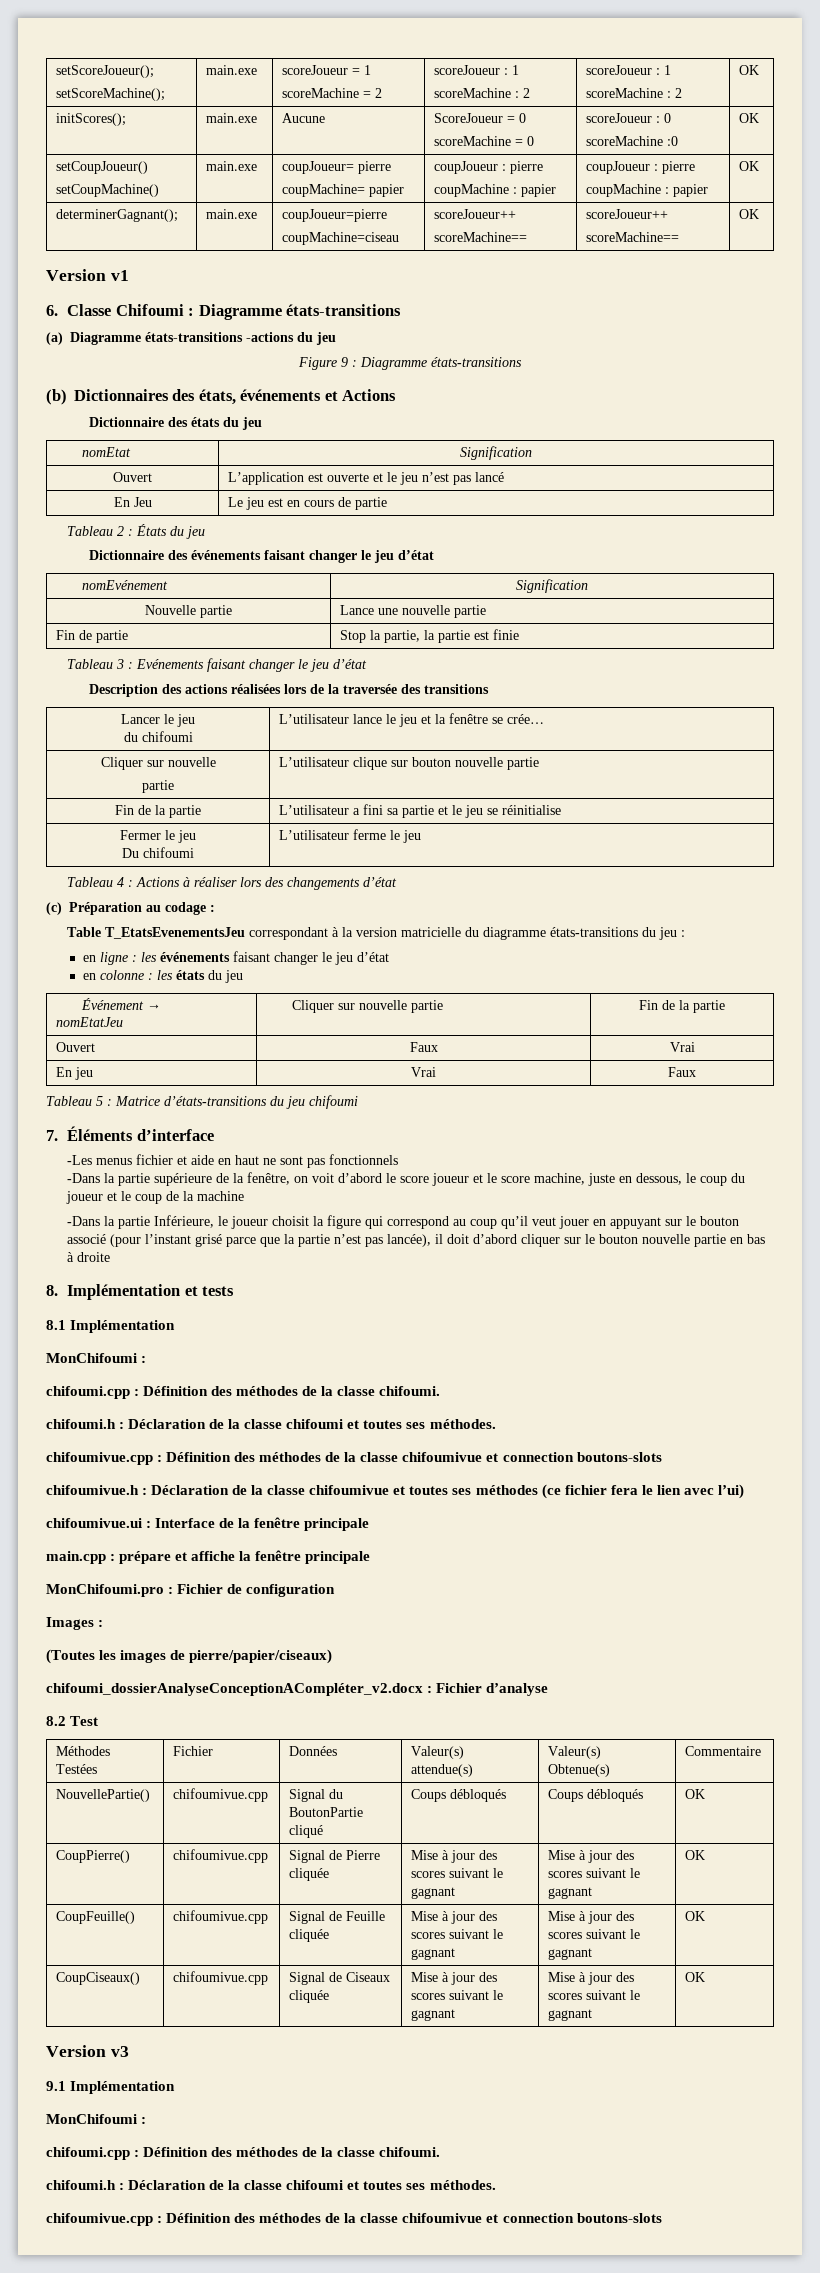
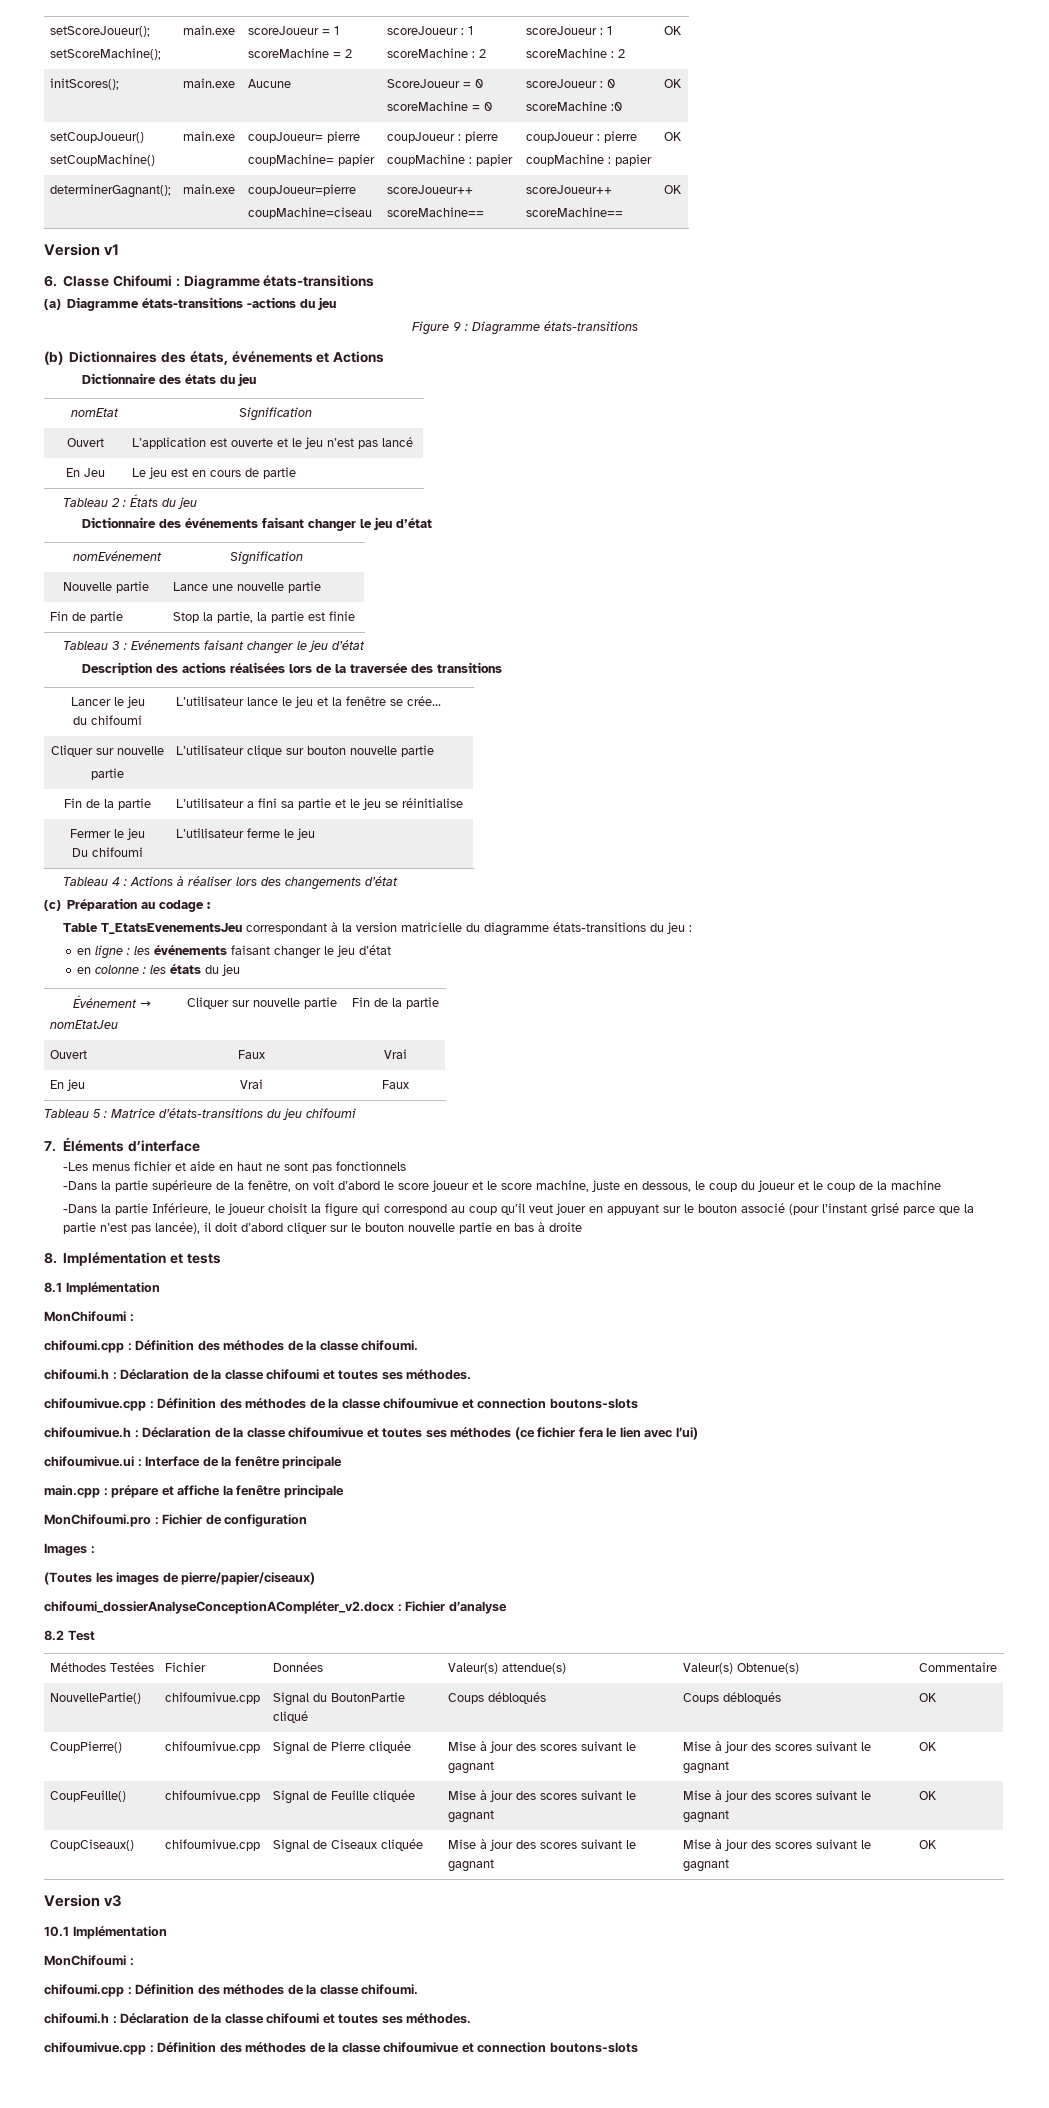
[46,2081,66,2091] 9.1 -> [44,1926,69,1937] 10.1

